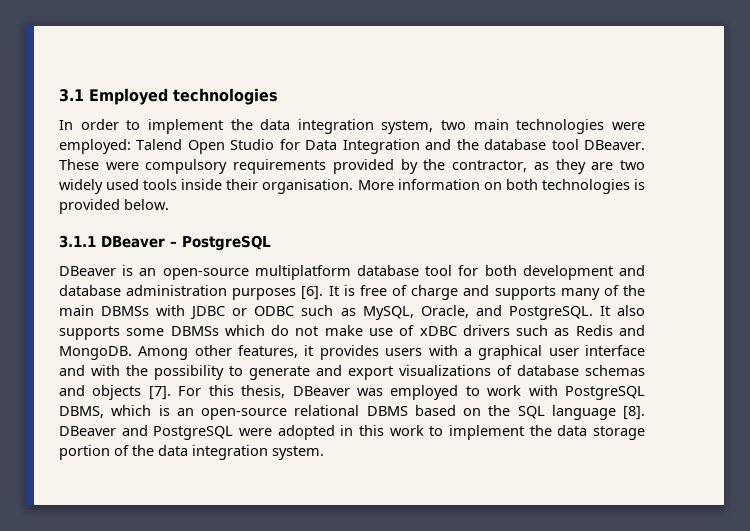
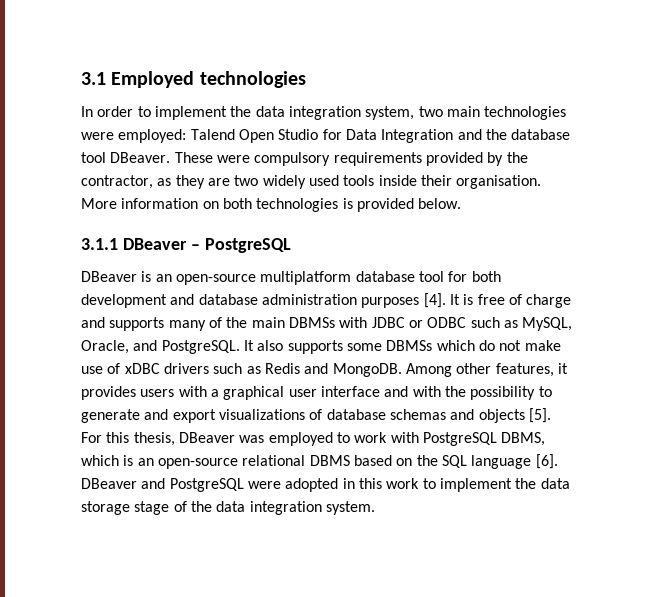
[301,286,324,300] [6]. -> [423,293,446,308] [4].
[148,386,171,400] [7]. -> [528,408,551,423] [5].
[623,406,645,420] [8]. -> [535,454,558,469] [6].
[59,445,110,460] portion -> [134,501,170,515] stage

